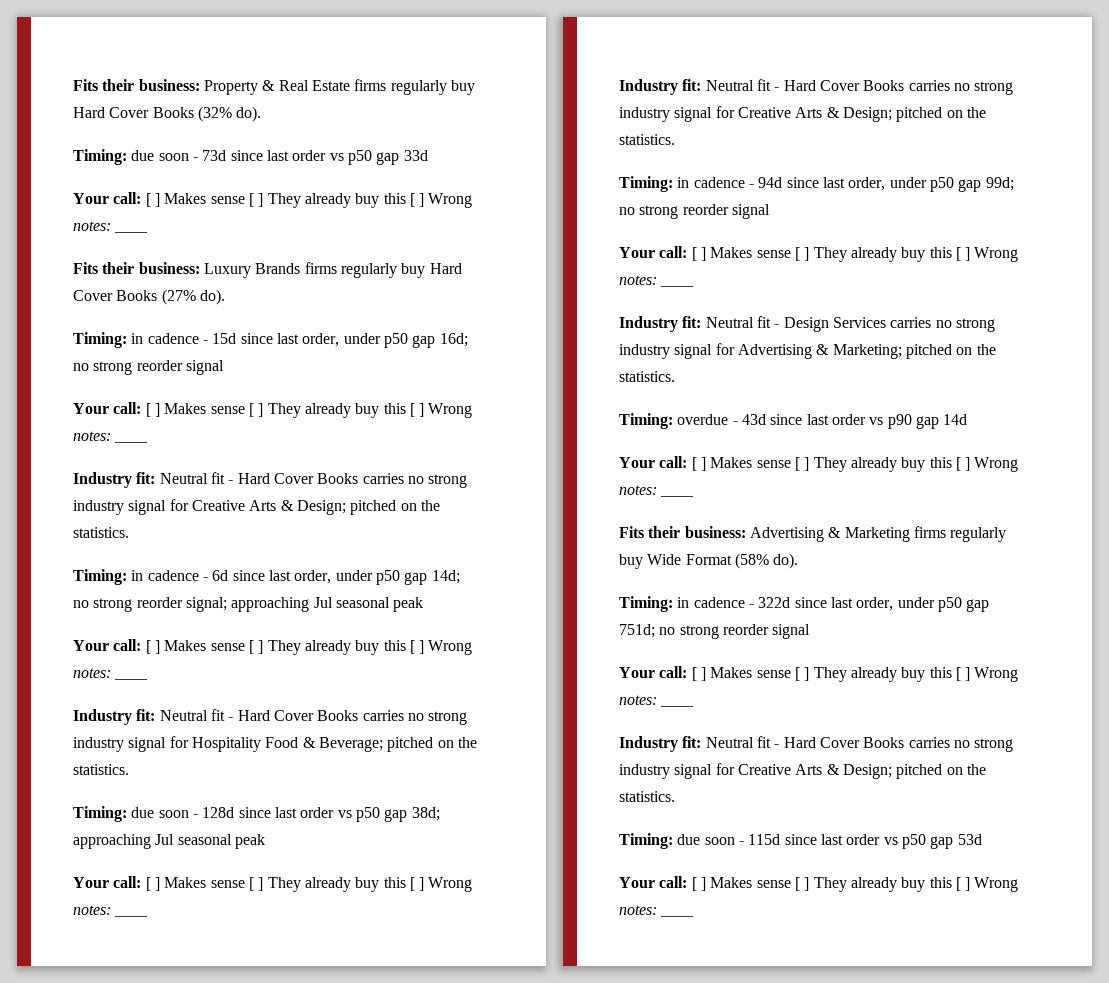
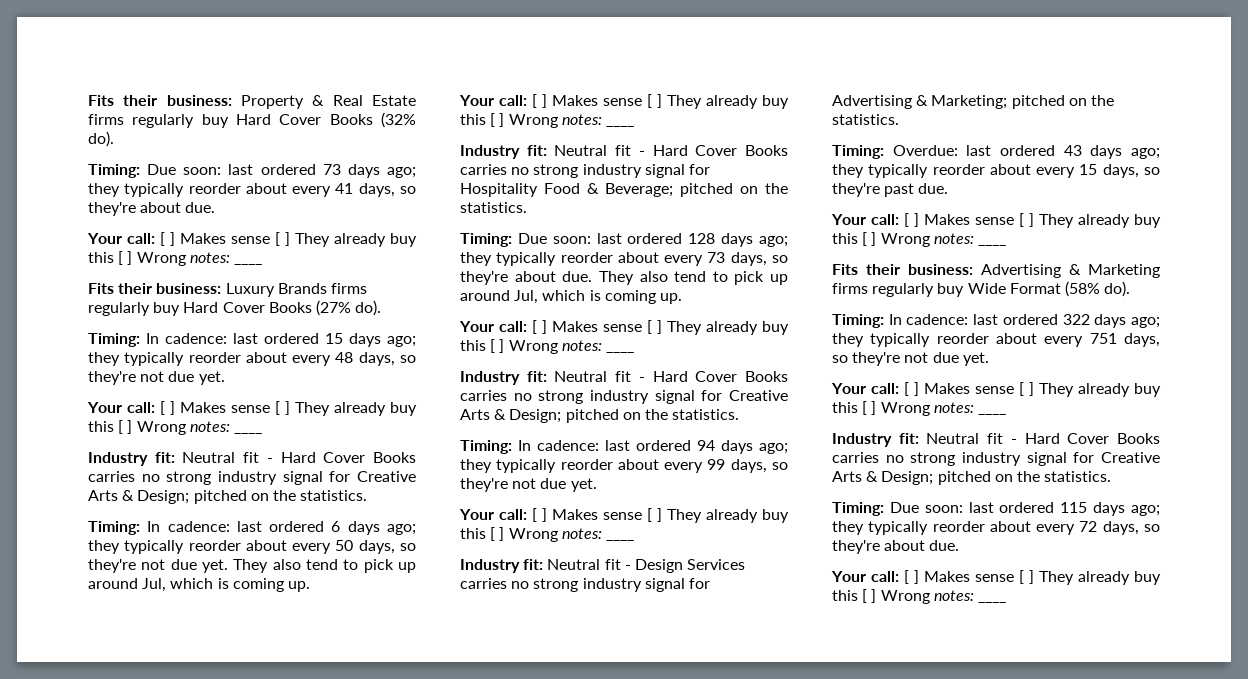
[131,150,428,165] due soon - 73d since last order vs p50 gap 33d -> [147,164,416,178] [88,183,416,197] [88,202,216,216] Due soon: last ordered 73 days ago; they typically reorder about every 41 days, so they're about due.
[131,333,468,348] [73,360,224,375] in cadence - 15d since last order, under p50 gap 16d; no strong reorder signal -> [146,333,416,347] [88,352,416,366] [88,371,225,385] In cadence: last ordered 15 days ago; they typically reorder about every 48 days, so they're not due yet.
[131,570,460,585] [73,597,424,612] in cadence - 6d since last order, under p50 gap 14d; no strong reorder signal; approaching Jul seasonal peak -> [147,521,416,535] [88,540,416,554] [88,559,416,573] [88,578,310,592] In cadence: last ordered 6 days ago; they typically reorder about every 50 days, so they're not due yet. They also tend to pick up around Jul, which is coming up.
[131,807,440,822] [73,834,265,849] due soon - 128d since last order vs p50 gap 38d; approaching Jul seasonal peak -> [517,233,788,247] [460,252,788,266] [460,271,788,285] [460,290,682,304] Due soon: last ordered 128 days ago; they typically reorder about every 73 days, so they're about due. They also tend to pick up around Jul, which is coming up.
[677,177,1014,192] [619,204,770,219] in cadence - 94d since last order, under p50 gap 99d; no strong reorder signal -> [518,440,788,454] [460,459,788,473] [460,478,597,492] In cadence: last ordered 94 days ago; they typically reorder about every 99 days, so they're not due yet.
[677,414,968,429] overdue - 43d since last order vs p90 gap 14d -> [892,145,1160,159] [832,164,1160,178] [832,183,949,197] Overdue: last ordered 43 days ago; they typically reorder about every 15 days, so they're past due.
[677,597,990,612] [619,624,811,639] in cadence - 322d since last order, under p50 gap 751d; no strong reorder signal -> [888,314,1160,328] [832,333,1160,347] [832,352,989,366] In cadence: last ordered 322 days ago; they typically reorder about every 751 days, so they're not due yet.
[677,834,982,849] due soon - 115d since last order vs p50 gap 53d -> [889,502,1160,516] [832,521,1160,535] [832,540,960,554] Due soon: last ordered 115 days ago; they typically reorder about every 72 days, so they're about due.

